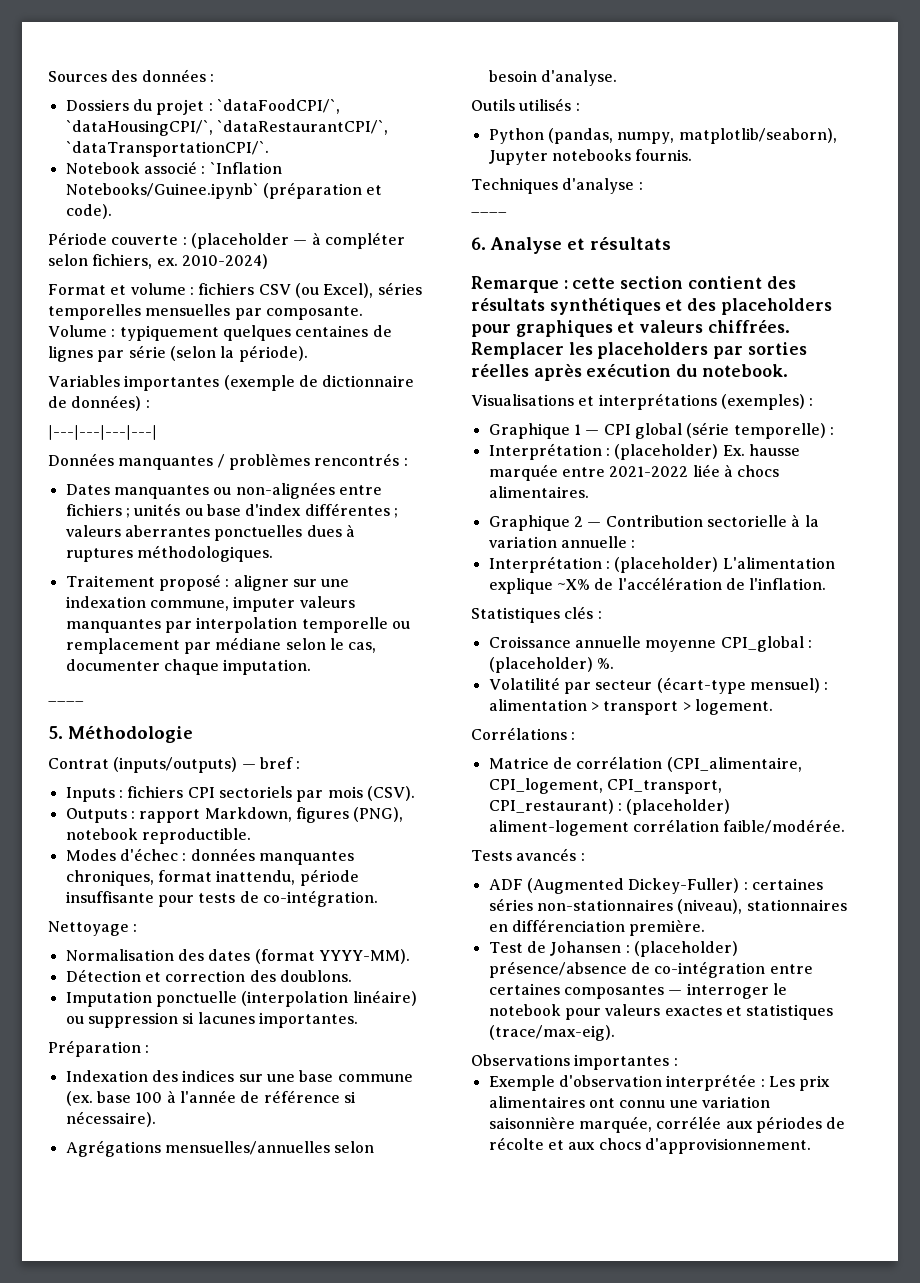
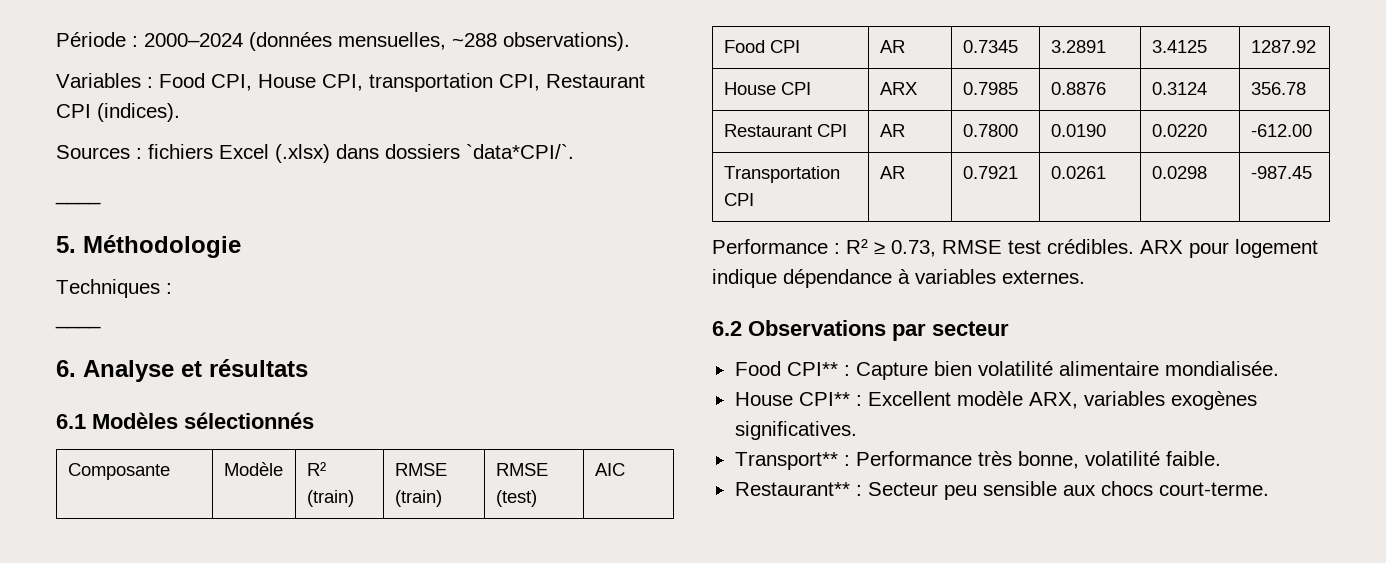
[48,69,214,82] [65,99,340,115] [65,120,388,136] [65,141,269,157] [65,161,282,174] [65,182,383,199] [65,204,112,219] [48,232,405,249] [48,254,268,269] [48,282,422,298] [48,304,363,320] [48,325,392,341] [48,345,308,362] [48,375,415,391] [48,395,150,411] [48,425,157,440] [48,453,408,470] [65,482,382,499] [65,503,398,518] [65,524,355,541] [65,545,273,562] [65,574,350,591] [65,596,355,612] [65,617,410,633] [65,637,377,654] [65,659,312,675] [48,700,84,702] [48,725,193,743] [48,757,301,773] [65,786,415,802] [65,807,404,823] [65,828,251,844] [65,848,354,865] [65,869,359,886] [65,890,378,907] [48,921,138,936] [65,949,410,964] [65,969,352,982] [65,990,417,1007] [65,1012,358,1028] [48,1040,150,1057] [65,1070,413,1082] [65,1090,356,1106] [65,1111,156,1127] [65,1140,375,1157] [488,70,617,86] [471,98,580,111] [488,128,837,144] [488,149,693,165] Sources des données : // Dossiers du projet : `dataFoodCPI/`, `dataHousingCPI/`, `dataRestaurantCPI/`, `dataTransportationCPI/`. // Notebook associé : `Inflation Notebooks/Guinee.ipynb` (préparation et code). // Période couverte : (placeholder — à compléter selon fichiers, ex. 2010-2024) // Format et volume : fichiers CSV (ou Excel), séries temporelles mensuelles par composante. Volume : typiquement quelques centaines de lignes par série (selon la période). // Variables importantes (exemple de dictionnaire de données) : // |---|---|---|---| // Données manquantes / problèmes rencontrés : // Dates manquantes ou non-alignées entre fichiers ; unités ou base d'index différentes ; valeurs aberrantes ponctuelles dues à ruptures méthodologiques. // Traitement proposé : aligner sur une indexation commune, imputer valeurs manquantes par interpolation temporelle ou remplacement par médiane selon le cas, documenter chaque imputation. // ____ // 5. Méthodologie // Contrat (inputs/outputs) — bref : // Inputs : fichiers CPI sectoriels par mois (CSV). // Outputs : rapport Markdown, figures (PNG), notebook reproductible. // Modes d'échec : données manquantes chroniques, format inattendu, période insuffisante pour tests de co-intégration. // Nettoyage : // Normalisation des dates (format YYYY-MM). // Détection et correction des doublons. // Imputation ponctuelle (interpolation linéaire) ou suppression si lacunes importantes. // Préparation : // Indexation des indices sur une base commune (ex. base 100 à l'année de référence si nécessaire). // Agrégations mensuelles/annuelles selon besoin d'analyse. // Outils utilisés : // Python (pandas, numpy, matplotlib/seaborn), Jupyter notebooks fournis. -> [56,32,630,51] [56,73,645,92] [56,103,180,122] [56,144,574,163] [55,200,101,205] [56,235,241,258] Période : 2000–2024 (données mensuelles, ~288 observations). // Variables : Food CPI, House CPI, transportation CPI, Restaurant CPI (indices). // Sources : fichiers Excel (.xlsx) dans dossiers `data*CPI/`. // ____ // 5. Méthodologie
[562,178,635,194] d'analyse -> (160, 288) none
[471,276,796,293] [471,297,832,315] [471,319,790,337] [471,342,807,359] [471,363,788,381] [471,393,814,410] [488,422,834,439] [488,443,800,460] [488,464,780,481] [488,486,589,498] [488,514,819,531] [488,536,636,548] [488,556,835,573] [488,577,827,594] [471,606,602,623] [488,636,812,652] [488,657,614,673] [488,677,829,694] [488,699,773,715] [471,727,576,740] [488,756,802,772] [488,778,722,794] [488,799,731,815] [488,819,846,836] [471,848,585,861] [488,878,823,894] [488,898,847,914] [488,919,706,936] [488,941,738,957] [488,961,813,978] [488,983,787,999] [488,1004,834,1020] [488,1025,615,1041] [471,1054,678,1070] [488,1074,831,1091] [488,1096,770,1108] [488,1116,846,1133] [488,1137,564,1150] Remarque : cette section contient des résultats synthétiques et des placeholders pour graphiques et valeurs chiffrées. Remplacer les placeholders par sorties réelles après exécution du notebook. // Visualisations et interprétations (exemples) : // Graphique 1 — CPI global (série temporelle) : // Interprétation : (placeholder) Ex. hausse marquée entre 2021-2022 liée à chocs alimentaires. // Graphique 2 — Contribution sectorielle à la variation annuelle : // Interprétation : (placeholder) L'alimentation explique ~X% de l'accélération de l'inflation. // Statistiques clés : // Croissance annuelle moyenne CPI_global : (placeholder) %. // Volatilité par secteur (écart-type mensuel) : alimentation > transport > logement. // Corrélations : // Matrice de corrélation (CPI_alimentaire, CPI_logement, CPI_transport, CPI_restaurant) : (placeholder) aliment-logement corrélation faible/modérée. // Tests avancés : // ADF (Augmented Dickey-Fuller) : certaines séries non-stationnaires (niveau), stationnaires en différenciation première. // Test de Johansen : (placeholder) présence/absence de co-intégration entre certaines composantes — interroger le notebook pour valeurs exactes et statistiques (trace/max-eig). // Observations importantes : // Exemple d'observation interprétée : Les prix alimentaires ont connu une variation saisonnière marquée, corrélée aux périodes de récolte et -> [56,412,314,429] [67,463,170,480] [223,462,283,476] [306,462,326,476] [306,490,354,507] [394,463,447,476] [394,490,442,507] [495,463,548,476] [495,490,537,507] [594,463,625,476] [723,40,800,53] [879,40,905,53] [962,40,1018,53] [1050,40,1106,53] [1151,40,1207,53] [1250,40,1316,53] [723,82,811,95] [879,82,917,95] [962,82,1018,95] [1050,82,1106,95] [1151,82,1207,95] [1250,82,1306,95] [723,124,847,137] [879,124,905,137] [962,124,1018,137] [1050,124,1106,137] [1151,124,1207,137] [1250,124,1312,137] [723,166,840,183] [723,193,754,206] [879,166,905,179] [962,166,1018,179] [1050,166,1106,179] [1151,166,1207,179] [1250,166,1312,179] [712,239,1318,258] [712,269,1085,288] [712,320,1009,341] [734,361,1279,380] [734,391,1257,410] [734,421,857,440] [734,451,1221,470] [734,481,1057,500] 6.1 Modèles sélectionnés // Composante | Modèle | R² (train) | RMSE (train) | RMSE (test) | AIC // Food CPI | AR | 0.7345 | 3.2891 | 3.4125 | 1287.92 // House CPI | ARX | 0.7985 | 0.8876 | 0.3124 | 356.78 // Restaurant CPI | AR | 0.7800 | 0.0190 | 0.0220 | -612.00 // Transportation CPI | AR | 0.7921 | 0.0261 | 0.0298 | -987.45 // Performance : R² ≥ 0.73, RMSE test crédibles. ARX pour logement indique dépendance à variables externes. // 6.2 Observations par secteur // Food CPI** : Capture bien volatilité alimentaire mondialisée. // House CPI** : Excellent modèle ARX, variables exogènes significatives. // Transport** : Performance très bonne, volatilité faible. // Restaurant** : Secteur peu sensible
[644,1138,811,1154] d'approvisionnement. -> [1158,482,1269,496] court-terme.

